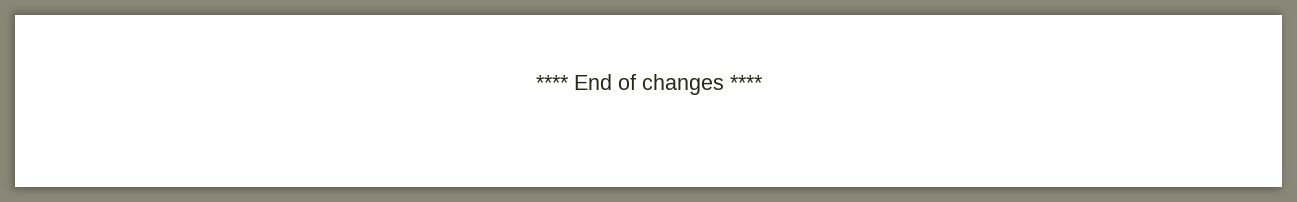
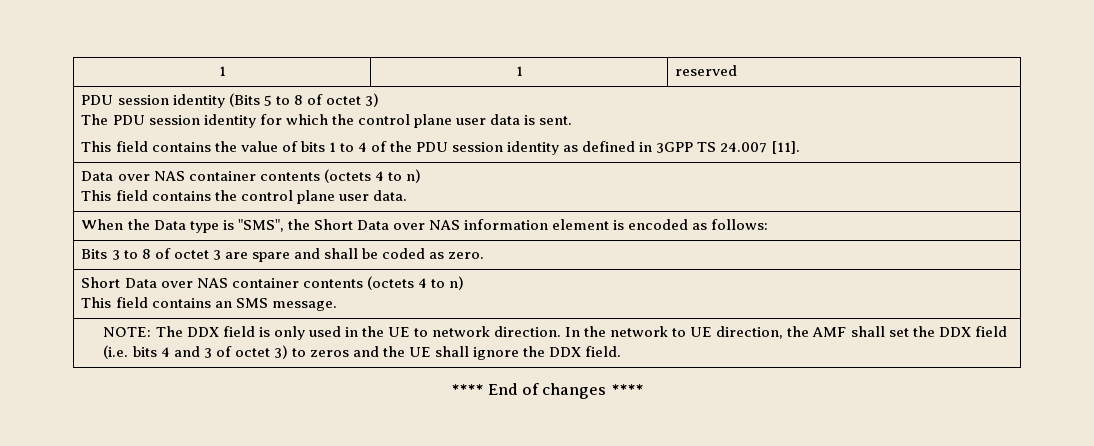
(535, 82) none -> [218,66,226,76] [515,66,523,76] [675,65,738,76] [81,93,379,108] [81,114,573,128] [81,141,800,155] [81,169,421,183] [81,190,407,204] [81,219,769,233] [81,248,485,262] [81,276,464,290] [81,297,337,311] [103,326,1007,340] [103,345,622,360] 1 | 1 | reserved // PDU session identity (Bits 5 to 8 of octet 3) // The PDU session identity for which the control plane user data is sent. // This field contains the value of bits 1 to 4 of the PDU session identity as defined in 3GPP TS 24.007 [11]. // Data over NAS container contents (octets 4 to n) // This field contains the control plane user data. // When the Data type is "SMS", the Short Data over NAS information element is encoded as follows: // Bits 3 to 8 of octet 3 are spare and shall be coded as zero. // Short Data over NAS container contents (octets 4 to n) // This field contains an SMS message. // NOTE: The DDX field is only used in the UE to network direction. In the network to UE direction, the AMF shall set the DDX field (i.e. bits 4 and 3 of octet 3) to zeros and the UE shall ignore the DDX field. //

